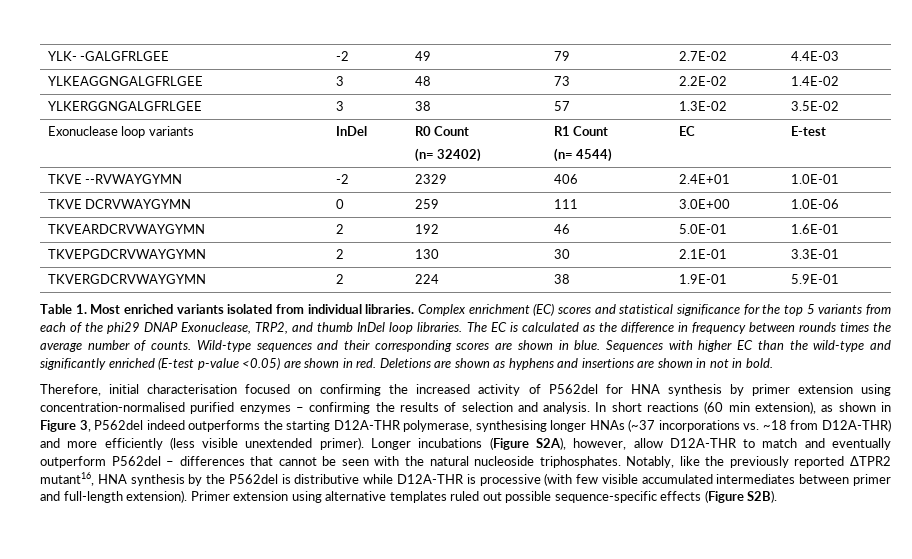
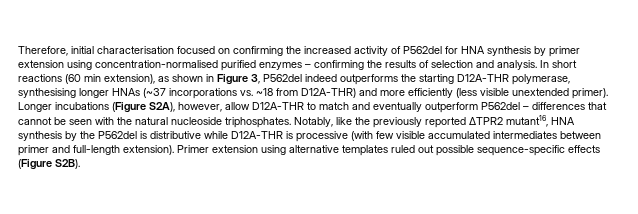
[47,51,170,61] [335,51,349,61] [414,51,431,61] [553,51,570,61] [678,51,727,61] [790,51,839,61] [47,76,203,86] [335,76,344,86] [414,76,431,86] [553,76,570,86] [678,76,727,86] [790,76,839,86] [47,101,202,111] [335,101,344,111] [414,101,431,111] [553,101,570,111] [678,101,727,111] [790,101,839,111] [47,126,194,138] [335,126,367,136] [414,126,470,136] [414,148,482,162] [553,126,609,136] [553,148,613,162] [678,126,695,136] [790,126,826,136] [47,174,183,184] [335,174,349,184] [414,174,447,184] [553,174,578,184] [678,174,730,184] [790,174,839,184] [47,199,192,209] [335,199,344,209] [414,199,439,209] [553,199,578,209] [678,199,730,209] [790,199,839,209] [47,224,205,234] [335,224,344,234] [414,224,439,234] [553,224,570,234] [678,224,727,234] [790,224,839,234] [47,249,206,259] [335,249,344,259] [414,249,439,259] [553,249,570,259] [678,249,727,259] [790,249,839,259] [47,274,206,284] [335,274,344,284] [414,274,439,284] [553,274,570,284] [678,274,727,284] [790,274,839,284] [40,303,891,316] [40,322,891,334] [40,340,891,352] [40,357,773,370] YLK- -GALGFRLGEE | -2 | 49 | 79 | 2.7E-02 | 4.4E-03 // YLKEAGGNGALGFRLGEE | 3 | 48 | 73 | 2.2E-02 | 1.4E-02 // YLKERGGNGALGFRLGEE | 3 | 38 | 57 | 1.3E-02 | 3.5E-02 // Exonuclease loop variants | InDel | R0 Count // (n= 32402) | R1 Count // (n= 4544) | EC | E-test // TKVE --RVWAYGYMN | -2 | 2329 | 406 | 2.4E+01 | 1.0E-01 // TKVE DCRVWAYGYMN | 0 | 259 | 111 | 3.0E+00 | 1.0E-06 // TKVEARDCRVWAYGYMN | 2 | 192 | 46 | 5.0E-01 | 1.6E-01 // TKVEPGDCRVWAYGYMN | 2 | 130 | 30 | 2.1E-01 | 3.3E-01 // TKVERGDCRVWAYGYMN | 2 | 224 | 38 | 1.9E-01 | 5.9E-01 // Table 1. Most enriched variants isolated from individual libraries. Complex enrichment (EC) scores and statistical significance for the top 5 variants from each of the phi29 DNAP Exonuclease, TRP2, and thumb InDel loop libraries. The EC is calculated as the difference in frequency between rounds times the average number of counts. Wild-type sequences and their corresponding scores are shown in blue. Sequences with higher EC than the wild-type and significantly enriched (E-test p-value <0.05) are shown in red. Deletions are shown as hyphens and insertions are shown in not in bold. // -> (18, 51) none

